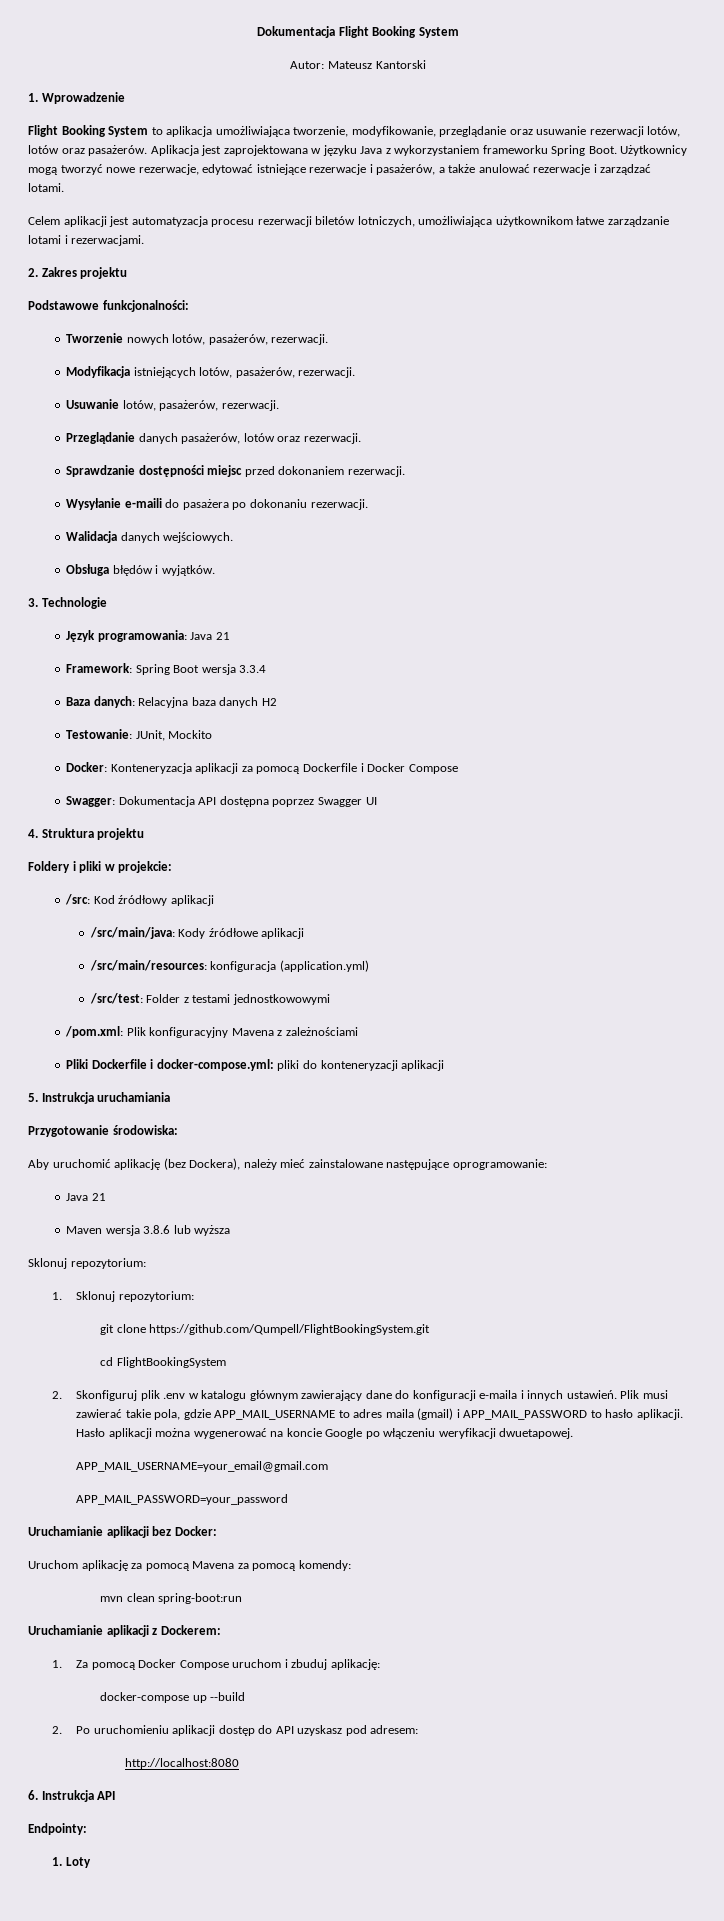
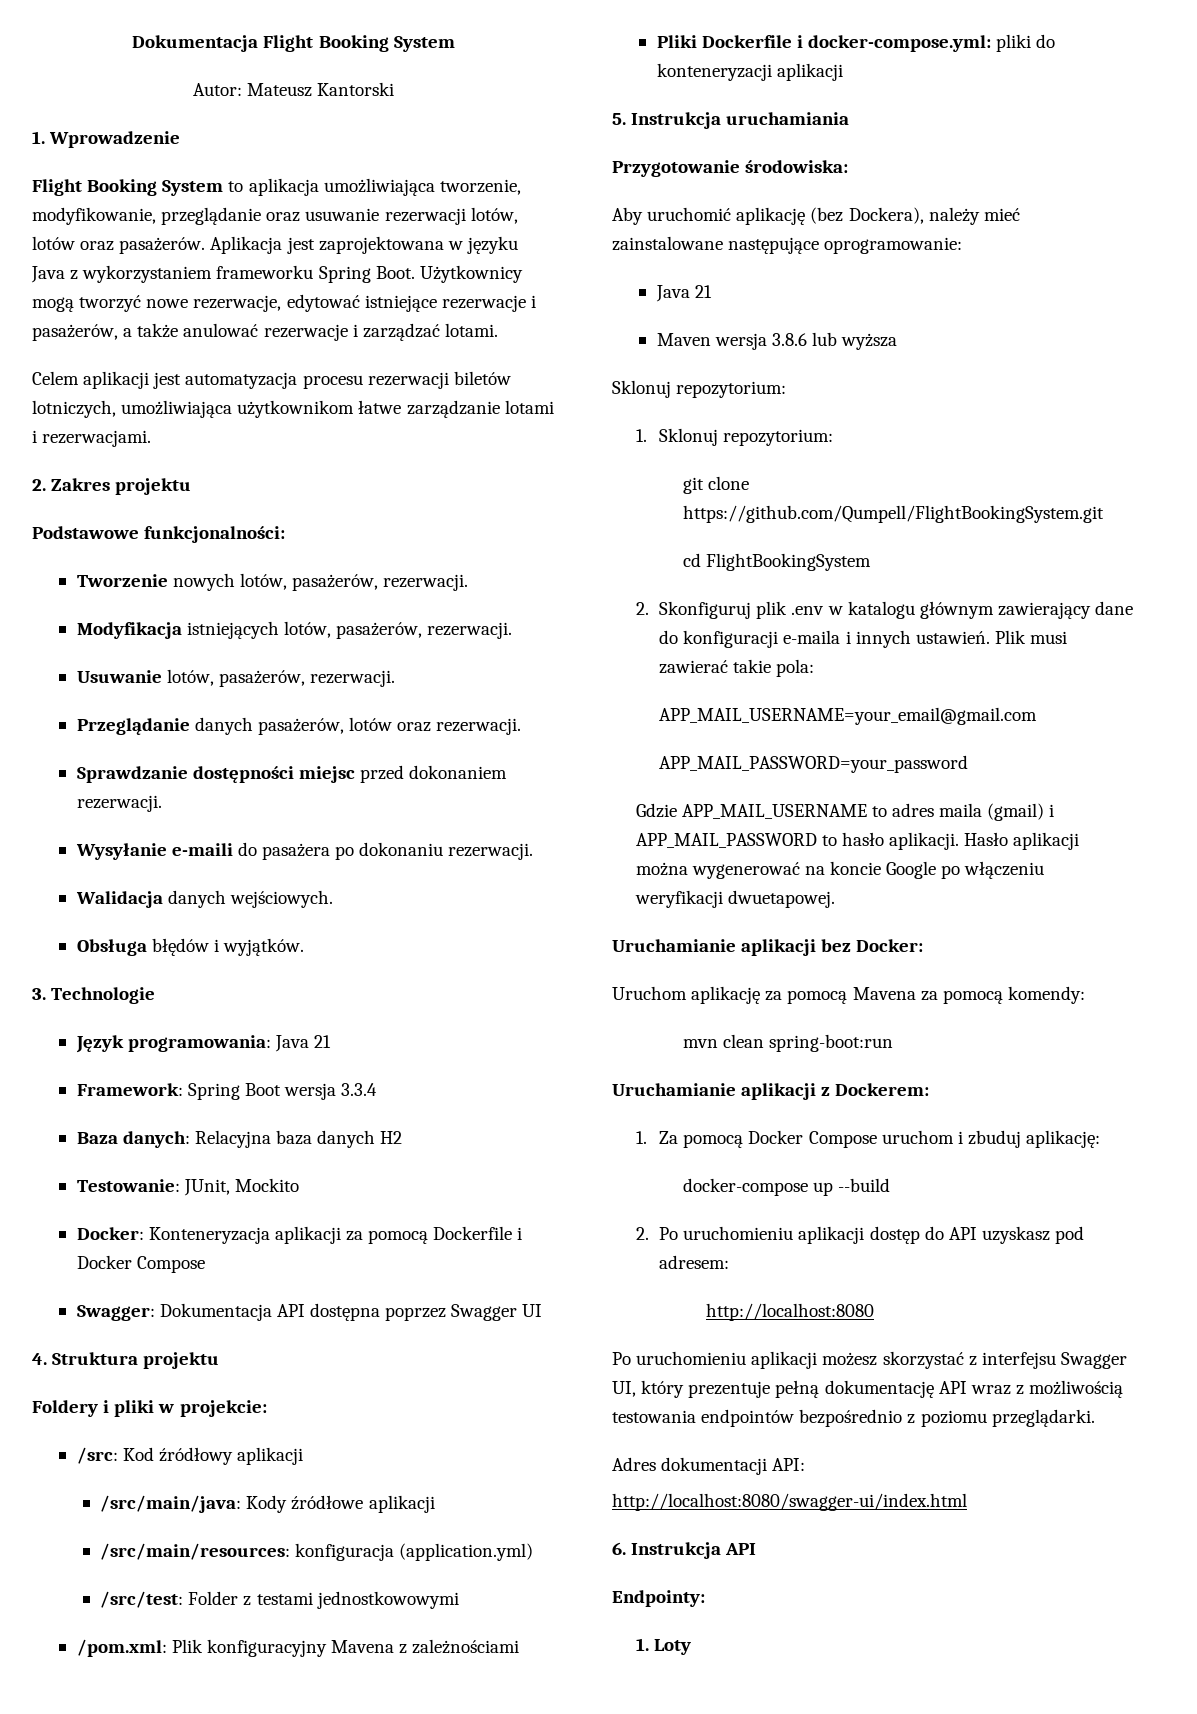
[154,1409,211,1420] pola, gdzie -> [776,659,815,677] [659,707,1038,725] [659,755,969,773] [635,803,677,818] pola: // APP_MAIL_USERNAME=your_email@gmail.com // APP_MAIL_PASSWORD=your_password // Gdzie
[76,1461,329,1472] [76,1494,289,1505] // APP_MAIL_USERNAME=your_email@gmail.com // APP_MAIL_PASSWORD=your_password -> (835, 899) none
(239, 1763) none -> [612,1351,1127,1369] [612,1380,1124,1398] [612,1409,1095,1427] [612,1457,806,1475] [612,1493,967,1511] // Po uruchomieniu aplikacji możesz skorzystać z interfejsu Swagger UI, który prezentuje pełną dokumentację API wraz z możliwością testowania endpointów bezpośrednio z poziomu przeglądarki. // Adres dokumentacji API: // http://localhost:8080/swagger-ui/index.html

